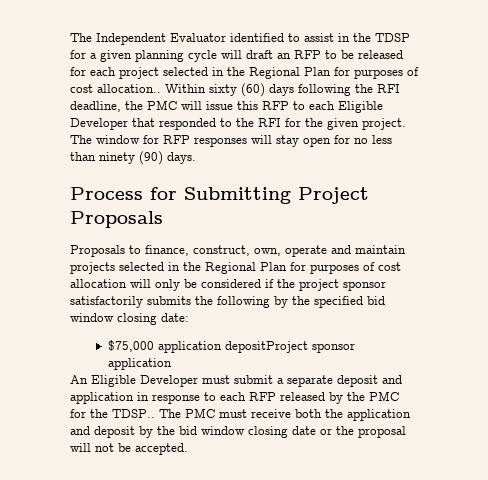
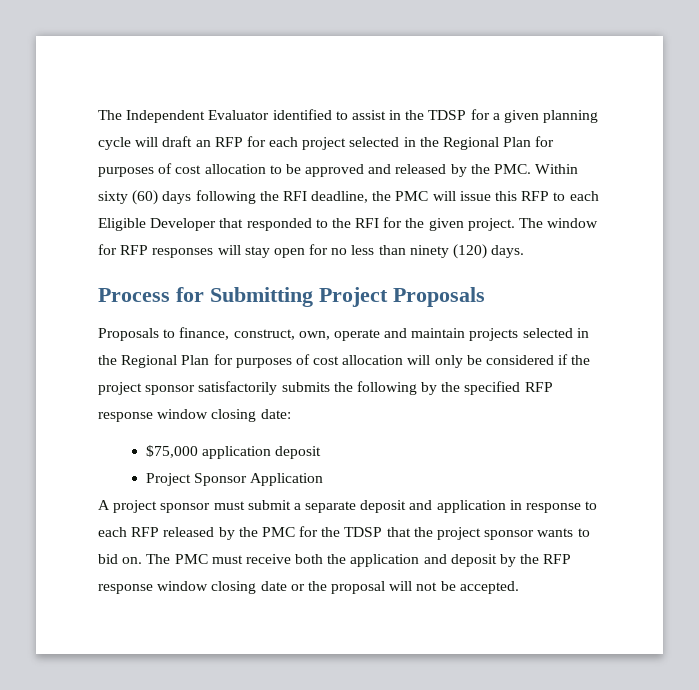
[325,50,403,59] to be released -> (243, 142) none
[97,84,161,93] allocation.. -> [204,164,532,177] allocation to be approved and released by the PMC.
[139,151,163,165] (90) -> [453,244,488,259] (120)
[367,296,385,305] bid -> [524,382,553,392] [98,412,153,422] RFP response
[225,341,356,353] [108,358,173,370] [70,375,198,387] depositProject sponsor application // An Eligible Developer -> [274,446,321,459] [145,473,323,486] [98,500,211,513] deposit // Project Sponsor Application // A project sponsor
[112,409,155,418] TDSP.. -> [344,527,590,540] [98,554,143,564] TDSP that the project sponsor wants to bid on.
[179,426,197,435] bid -> [543,554,572,564] [98,584,153,594] RFP response

